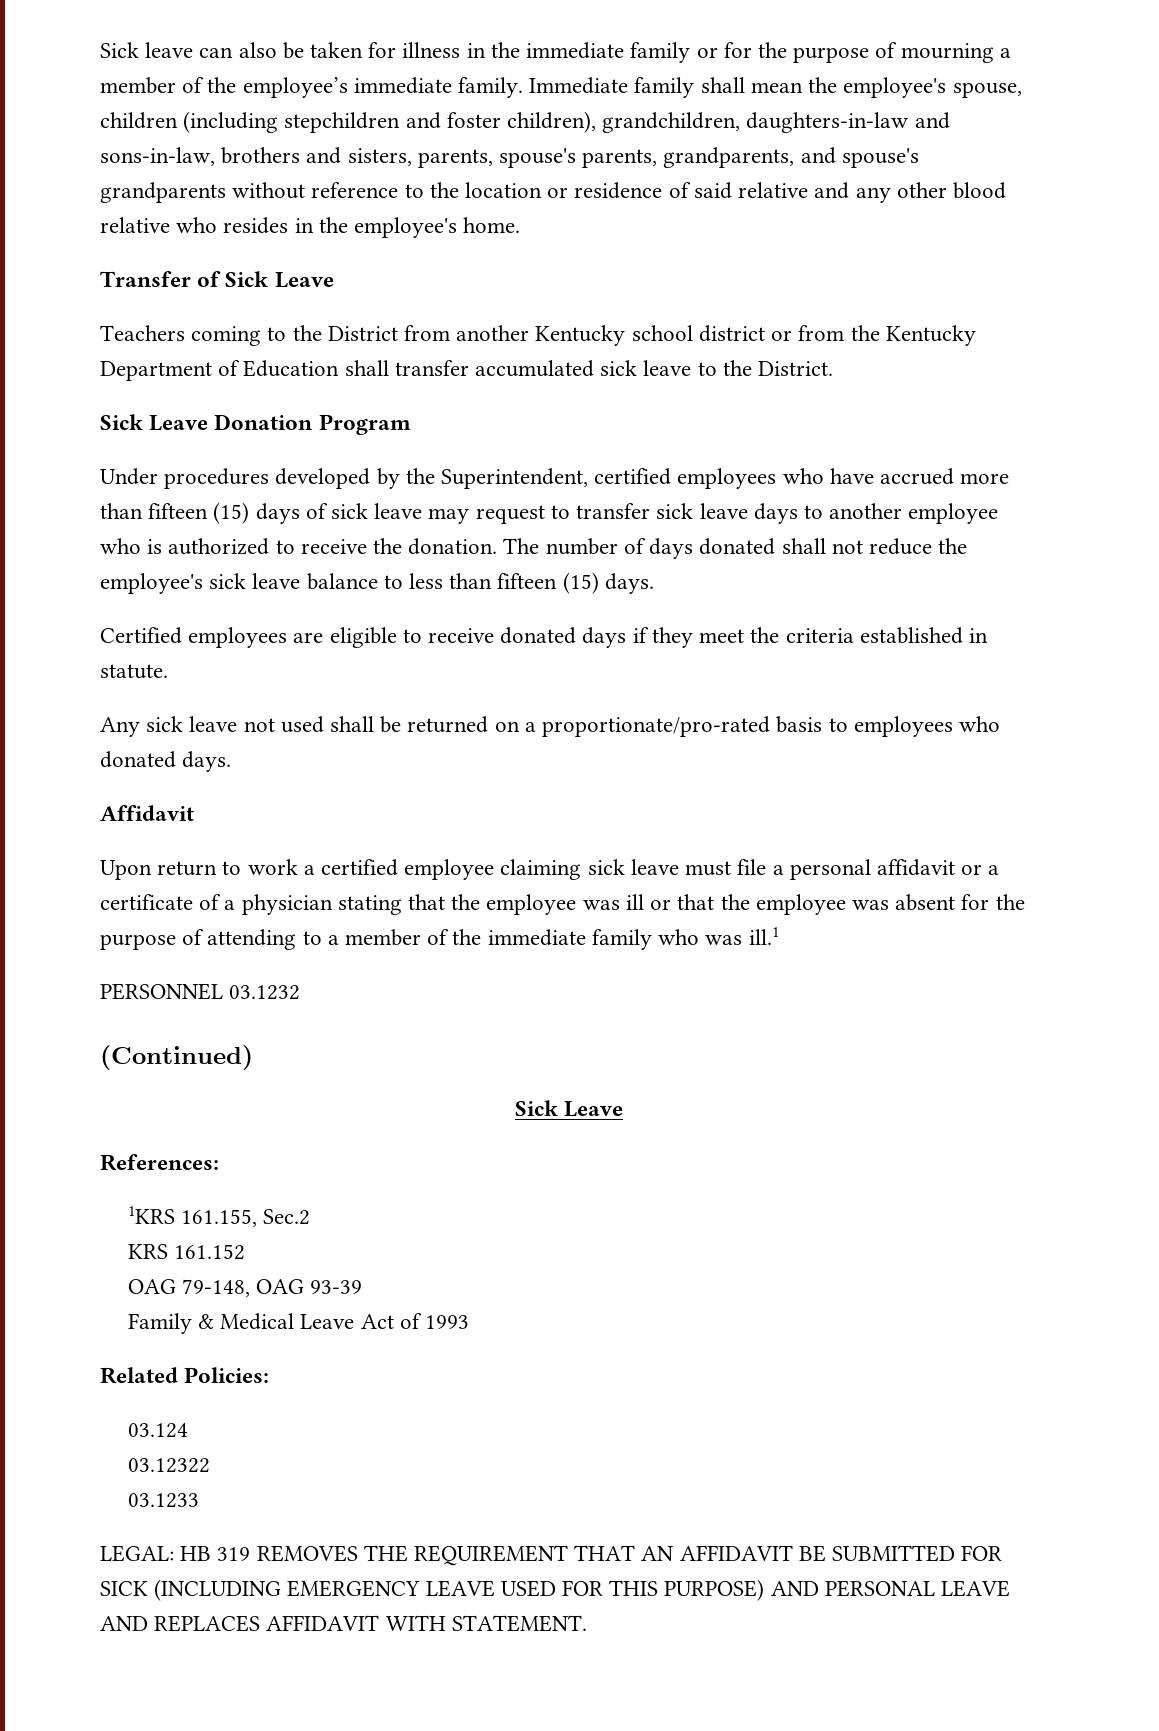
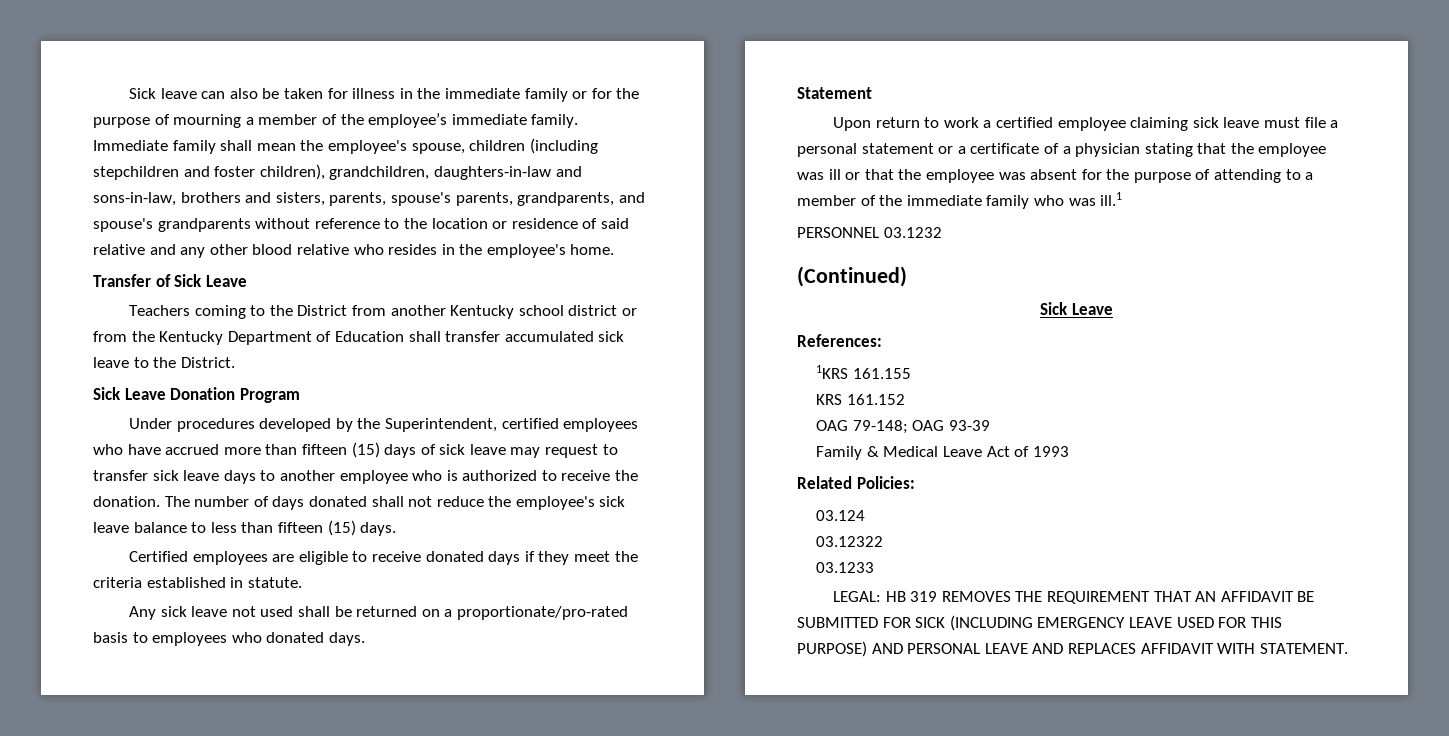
[100,805,194,821] Affidavit -> [797,87,872,99] Statement
[876,859,955,876] affidavit -> [861,143,934,154] statement
[180,1209,311,1227] 161.155, Sec.2 -> [852,368,911,379] 161.155
[181,1279,250,1297] 79-148, -> [852,420,908,434] 79-148;

